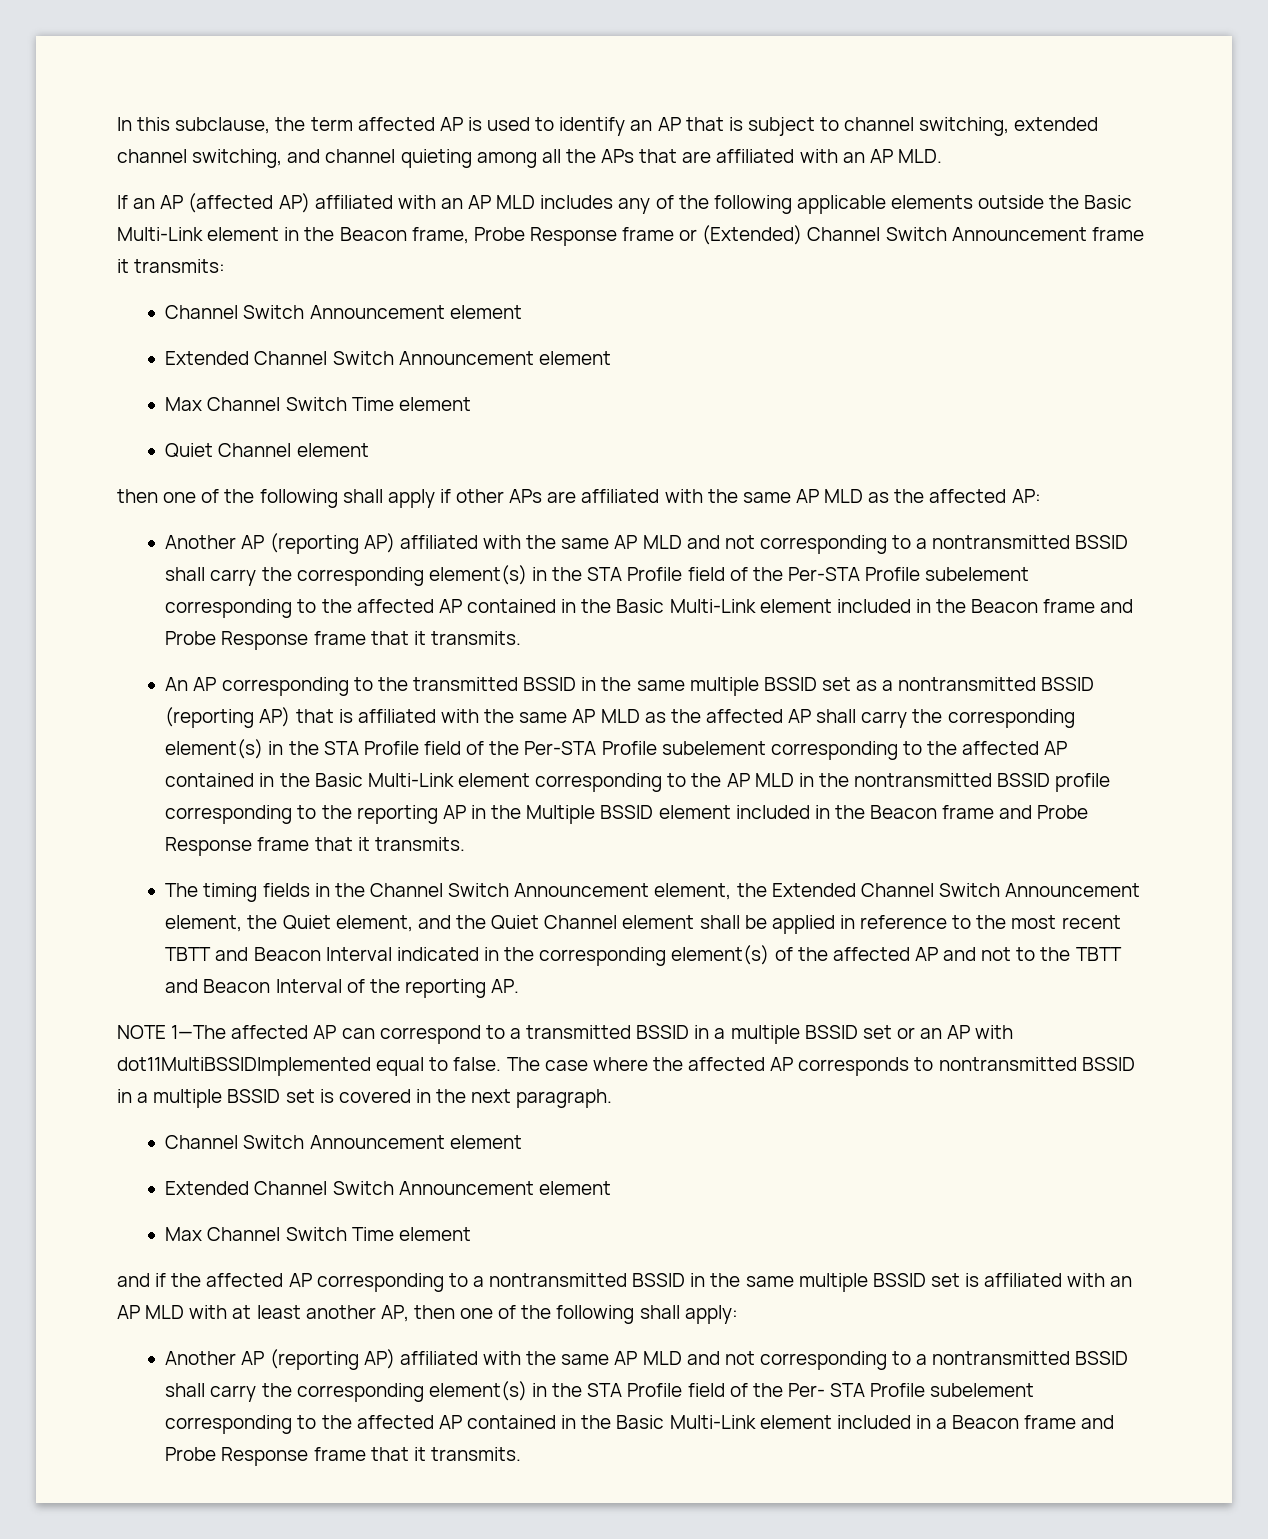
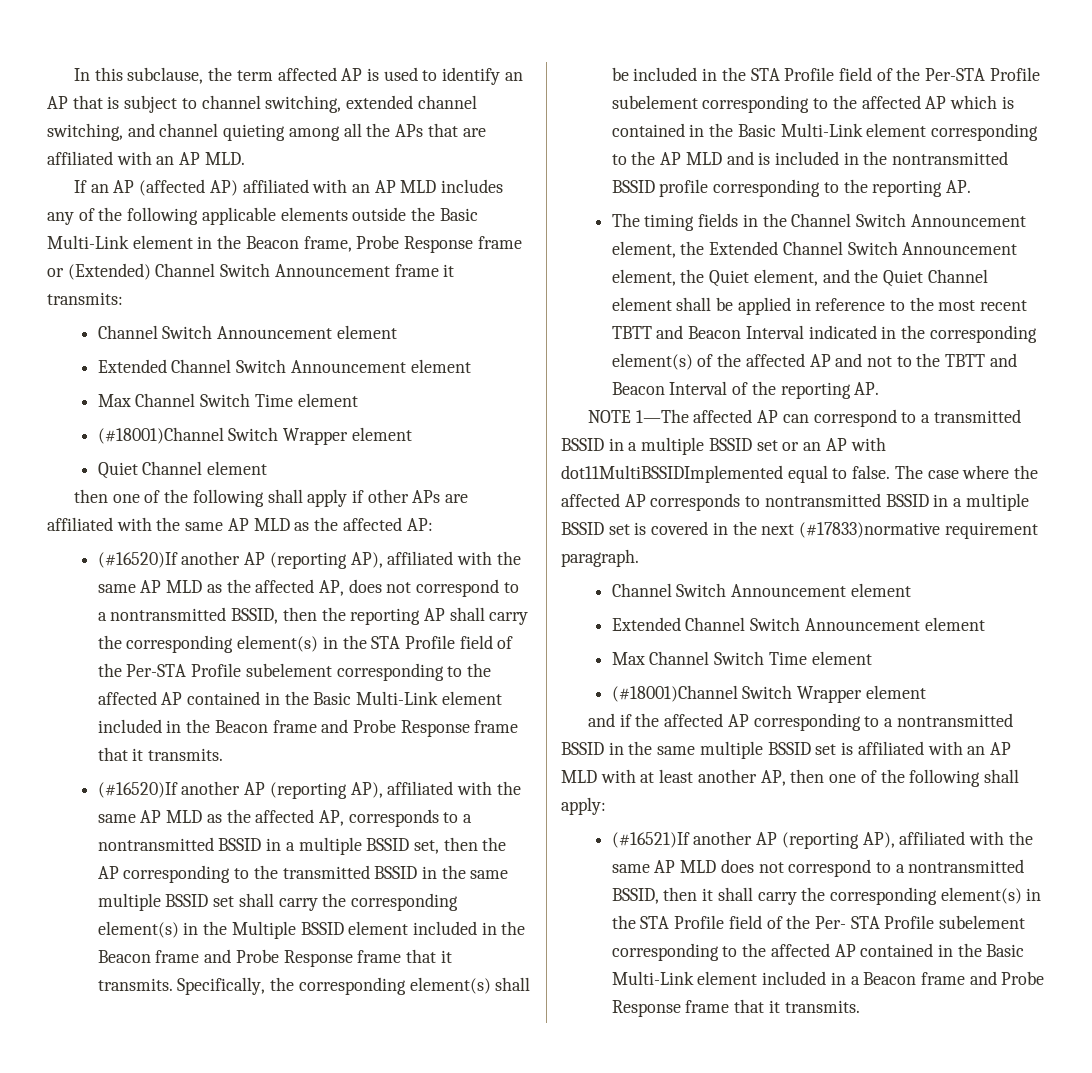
(471, 404) none -> [97,427,412,445] // (#18001)Channel Switch Wrapper element
[165,533,1129,554] Another AP (reporting AP) affiliated with the same AP MLD and not corresponding to a nontransmitted BSSID -> [97,551,521,569] [97,579,519,597] [97,607,445,625] (#16520)If another AP (reporting AP), affiliated with the same AP MLD as the affected AP, does not correspond to a nontransmitted BSSID, then the reporting AP
[165,677,189,691] An -> [97,781,521,799] [97,809,473,827] [97,837,507,855] (#16520)If another AP (reporting AP), affiliated with the same AP MLD as the affected AP, corresponds to a nontransmitted BSSID in a multiple BSSID set, then the
[856,677,1095,691] [165,707,1075,728] [165,739,1068,760] [165,773,1111,792] [165,805,522,824] as a nontransmitted BSSID (reporting AP) that is affiliated with the same AP MLD as the affected AP shall carry the corresponding element(s) in the STA Profile field of the Per-STA Profile subelement corresponding to the affected AP contained in the Basic Multi-Link element corresponding to the AP MLD in the nontransmitted BSSID profile corresponding to the reporting AP in the -> [238,893,458,911] [97,921,228,938] shall carry the corresponding element(s) in the
(465, 844) none -> [177,977,531,995] [611,67,1040,81] [611,95,1014,113] [611,123,1038,141] [611,151,1009,165] [611,179,971,197] Specifically, the corresponding element(s) shall be included in the STA Profile field of the Per-STA Profile subelement corresponding to the affected AP which is contained in the Basic Multi-Link element corresponding to the AP MLD and is included in the nontransmitted BSSID profile corresponding to the reporting AP.
(512, 1096) none -> [799,522,1038,539] (#17833)normative requirement
(471, 1234) none -> [611,685,926,703] // (#18001)Channel Switch Wrapper element
[165,1349,1129,1370] Another AP (reporting AP) affiliated with the same AP MLD and not corresponding to a nontransmitted BSSID -> [611,831,1033,849] [611,859,1025,877] [611,887,714,904] (#16521)If another AP (reporting AP), affiliated with the same AP MLD does not correspond to a nontransmitted BSSID, then it

